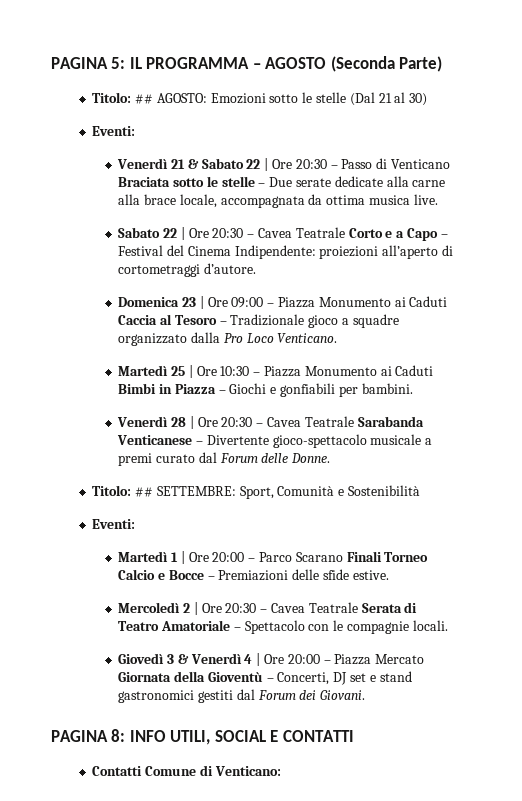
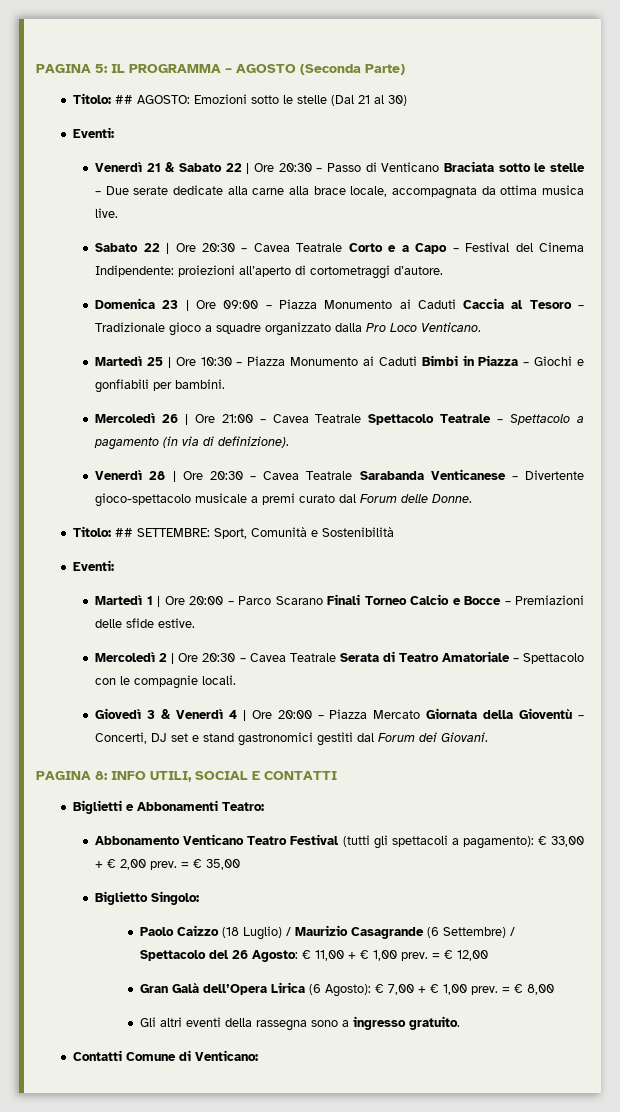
(413, 388) none -> [95,413,584,425] [94,436,290,450] // Mercoledì 26 | Ore 21:00 – Cavea Teatrale Spettacolo Teatrale – Spettacolo a pagamento (in via di definizione).
(354, 736) none -> [72,800,264,814] [95,834,584,849] [95,859,241,870] [95,891,200,905] [140,925,516,940] [140,950,489,962] [140,982,555,997] [140,1016,461,1031] // Biglietti e Abbonamenti Teatro: // Abbonamento Venticano Teatro Festival (tutti gli spettacoli a pagamento): € 33,00 + € 2,00 prev. = € 35,00 // Biglietto Singolo: // Paolo Caizzo (18 Luglio) / Maurizio Casagrande (6 Settembre) / Spettacolo del 26 Agosto: € 11,00 + € 1,00 prev. = € 12,00 // Gran Galà dell’Opera Lirica (6 Agosto): € 7,00 + € 1,00 prev. = € 8,00 // Gli altri eventi della rassegna sono a ingresso gratuito.

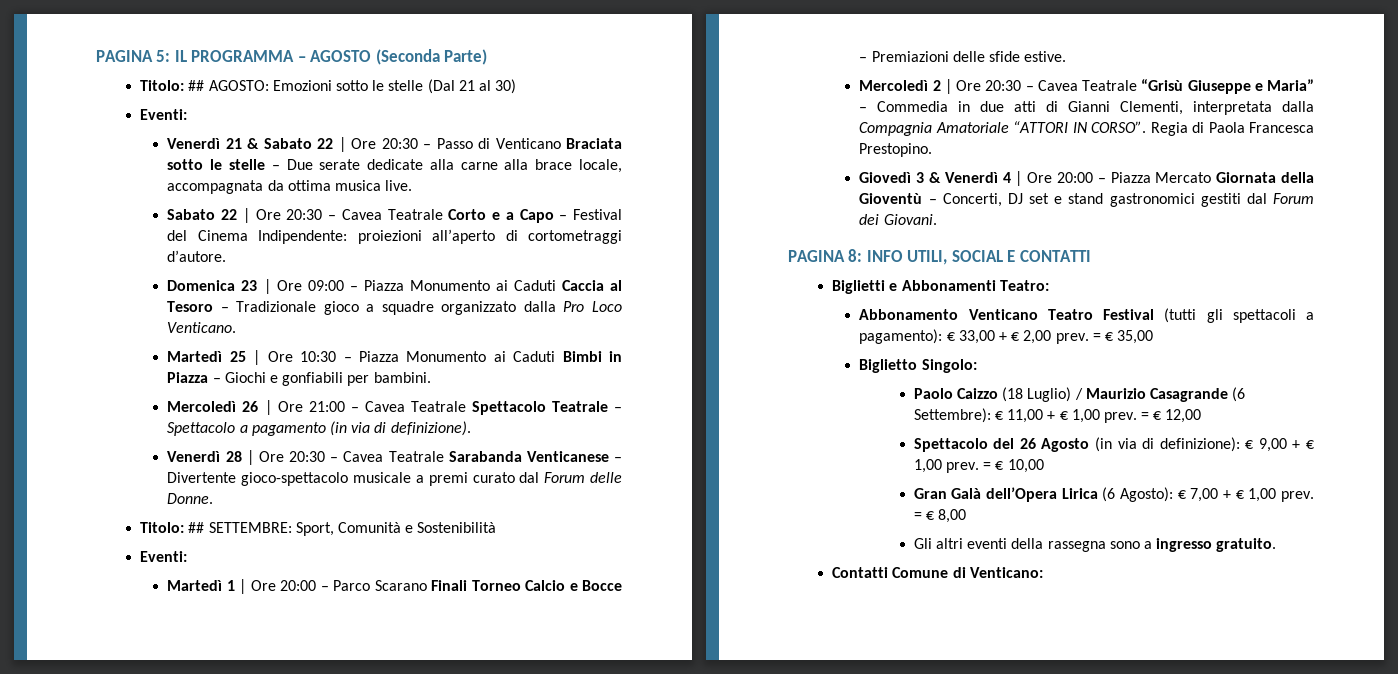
[339,651,584,664] [95,675,237,689] Serata di Teatro Amatoriale – Spettacolo con le compagnie locali. -> [1141,79,1314,94] [859,101,1314,115] [859,121,1314,136] [859,143,933,157] “Grisù Giuseppe e Maria” – Commedia in due atti di Gianni Clementi, interpretata dalla Compagnia Amatoriale “ATTORI IN CORSO”. Regia di Paola Francesca Prestopino.
[443,927,516,938] [140,950,299,962] Settembre) / Spettacolo del 26 Agosto: -> [913,408,991,423] Settembre):
(489, 955) none -> [913,437,1315,452] [913,459,1044,473] // Spettacolo del 26 Agosto (in via di definizione): € 9,00 + € 1,00 prev. = € 10,00

